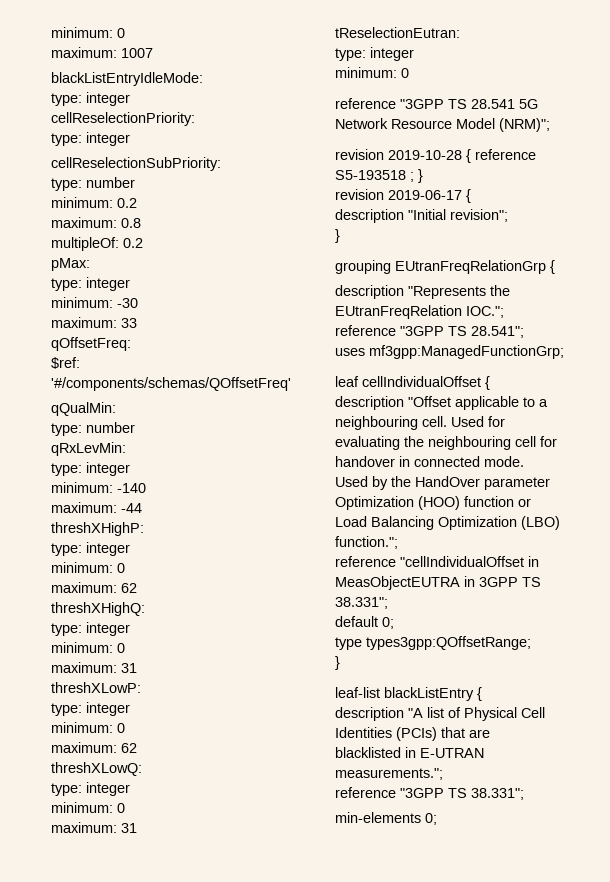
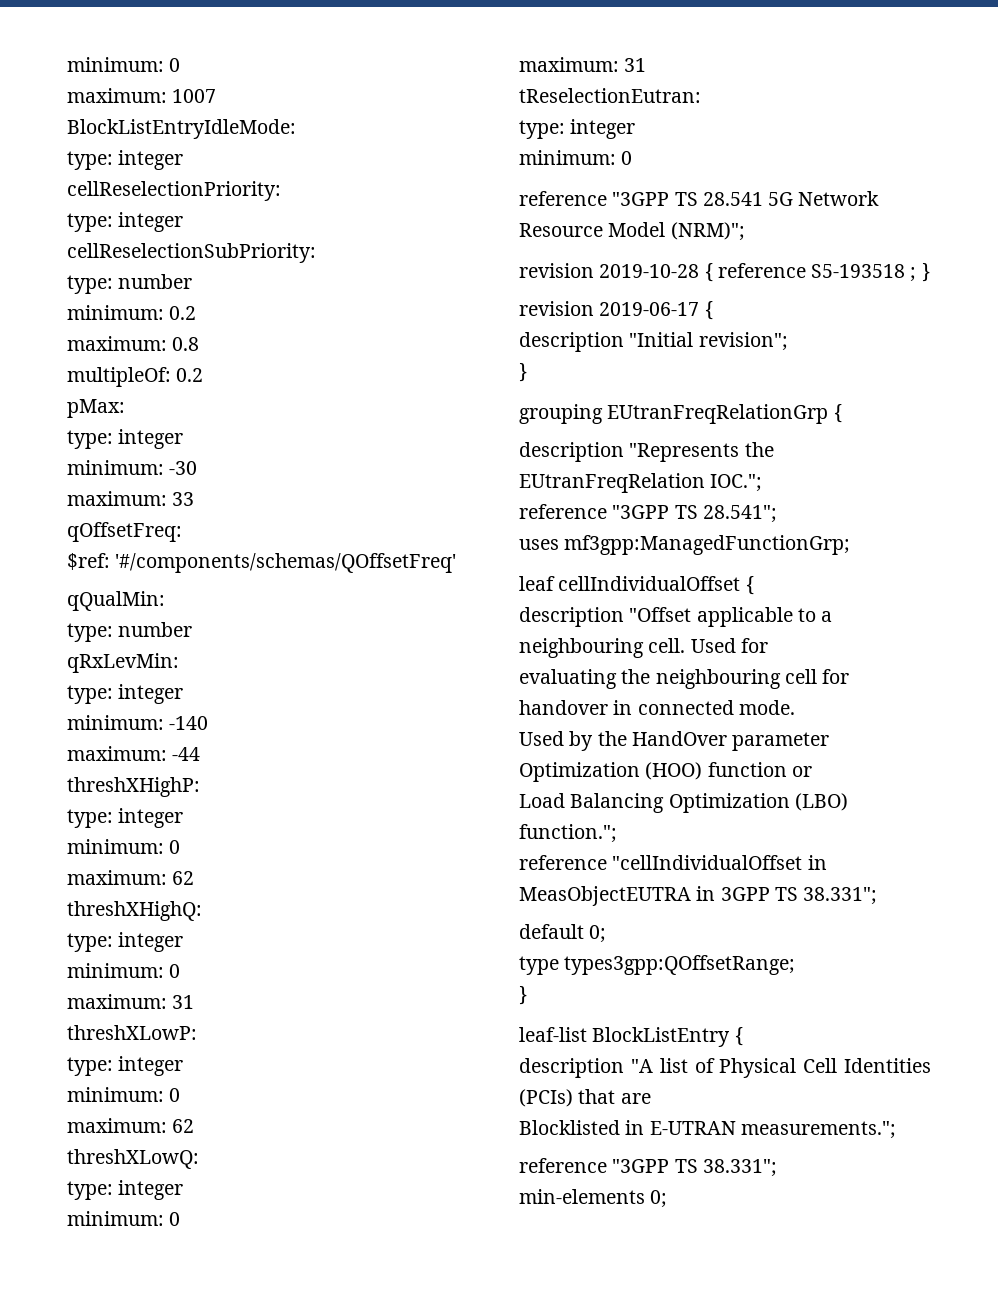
[51,72,203,86] blackListEntryIdleMode: -> [67,119,296,139] BlockListEntryIdleMode:
[384,687,474,701] blackListEntry -> [592,1027,731,1047] BlockListEntry
[335,747,401,758] blacklisted -> [519,1120,620,1135] Blocklisted

